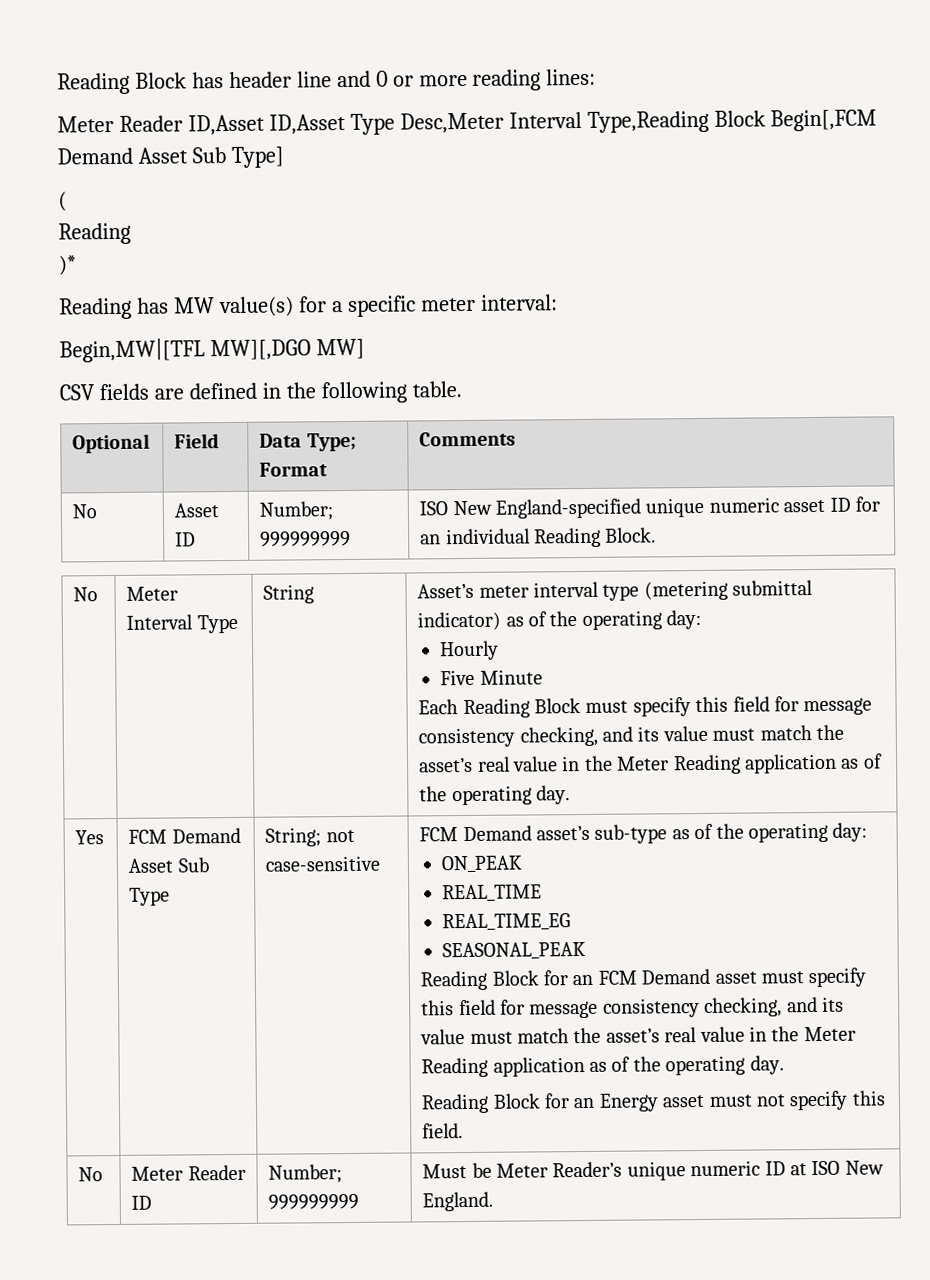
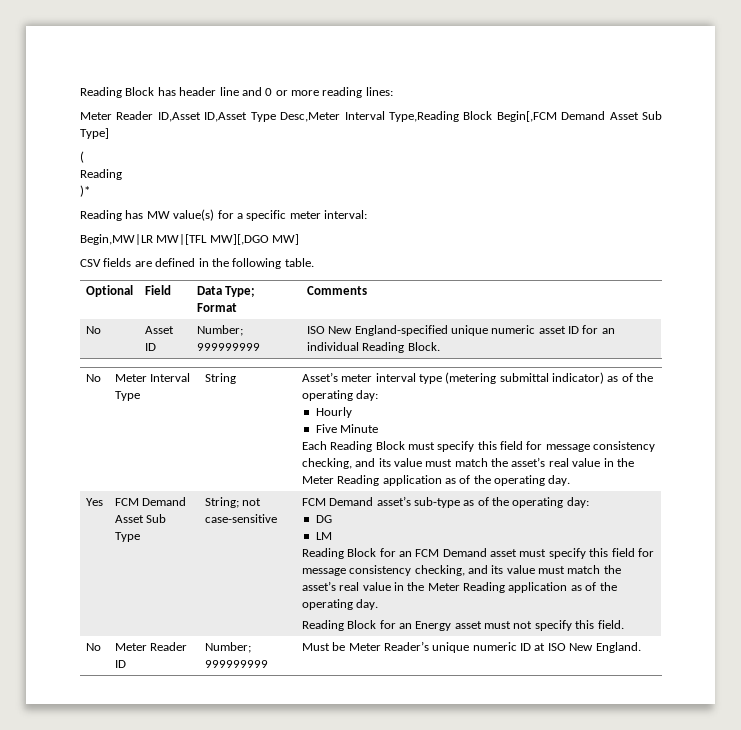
[59,338,205,363] Begin,MW|[TFL -> [80,234,208,245] Begin,MW|LR MW|[TFL
[441,855,523,873] [442,884,543,902] [442,913,572,931] [442,941,587,960] ON_PEAK // REAL_TIME // REAL_TIME_EG // SEASONAL_PEAK -> [315,515,332,523] [315,532,332,540] DG // LM

